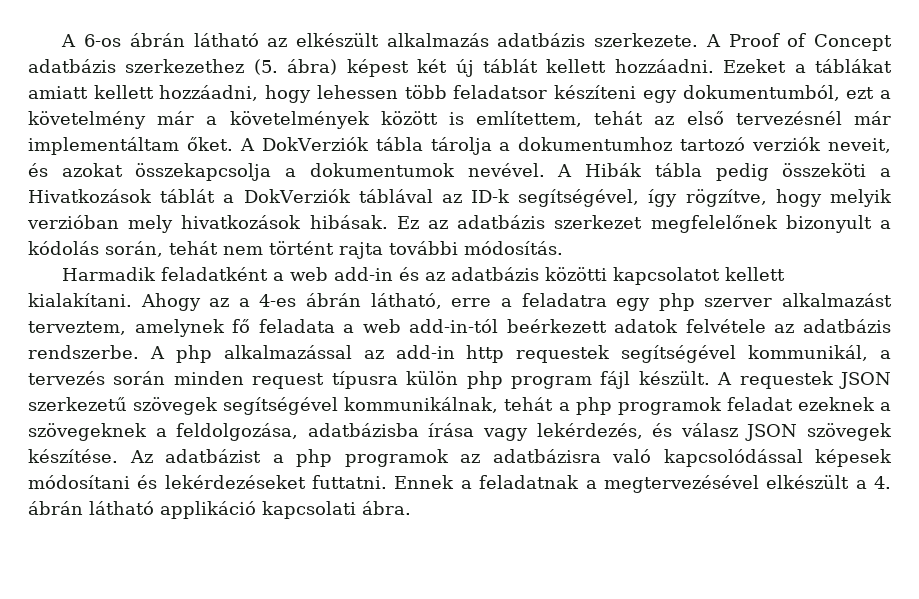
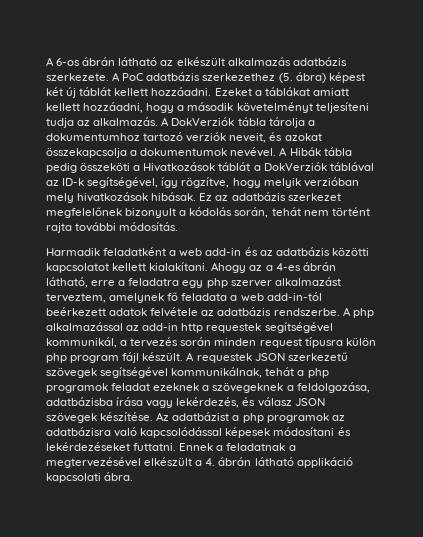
[728,33,893,51] Proof of Concept -> [122,73,144,81] PoC
[316,85,892,103] [28,111,891,129] [28,137,233,155] lehessen több feladatsor készíteni egy dokumentumból, ezt a követelmény már a követelmények között is említettem, tehát az első tervezésnél már implementáltam őket. -> [177,102,369,113] [46,117,159,128] a második követelményt teljesíteni tudja az alkalmazás.

